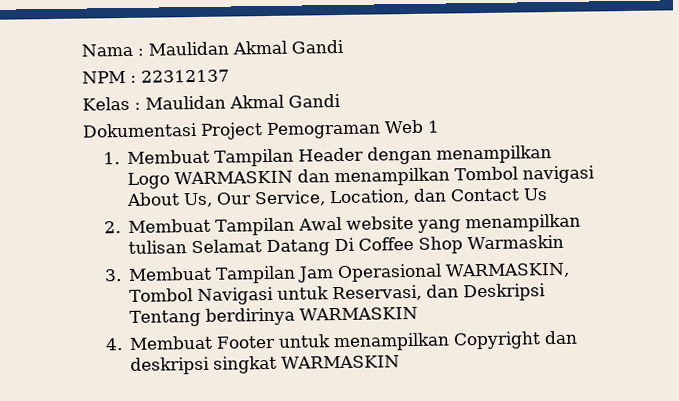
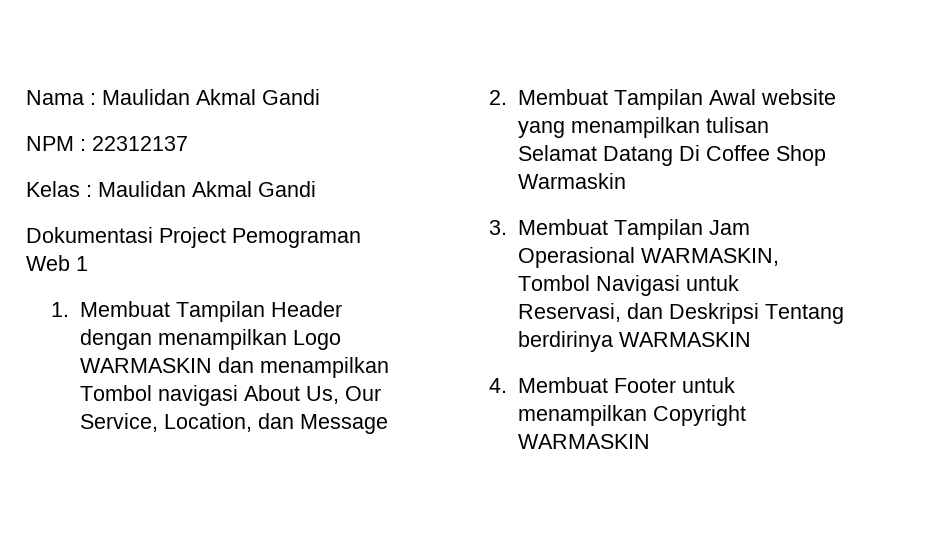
[449,188,548,202] Contact Us -> [299,414,388,434] Message
[543,330,578,345] [129,355,277,375] dan deskripsi singkat -> (746, 415) none

